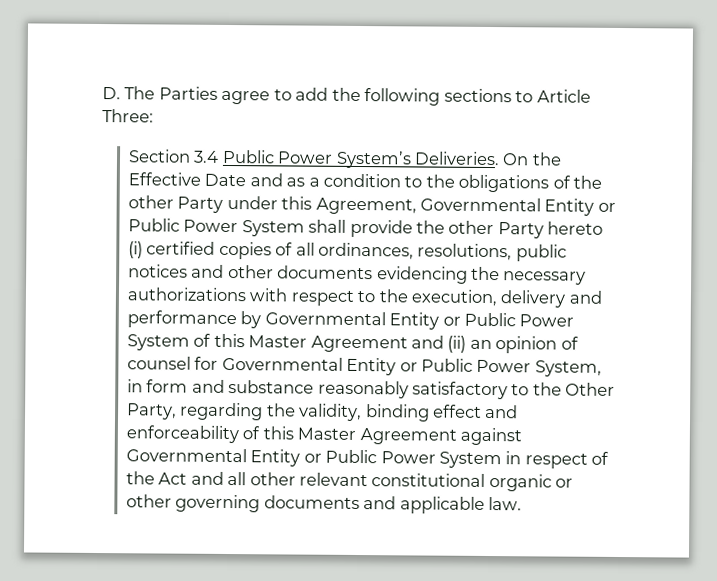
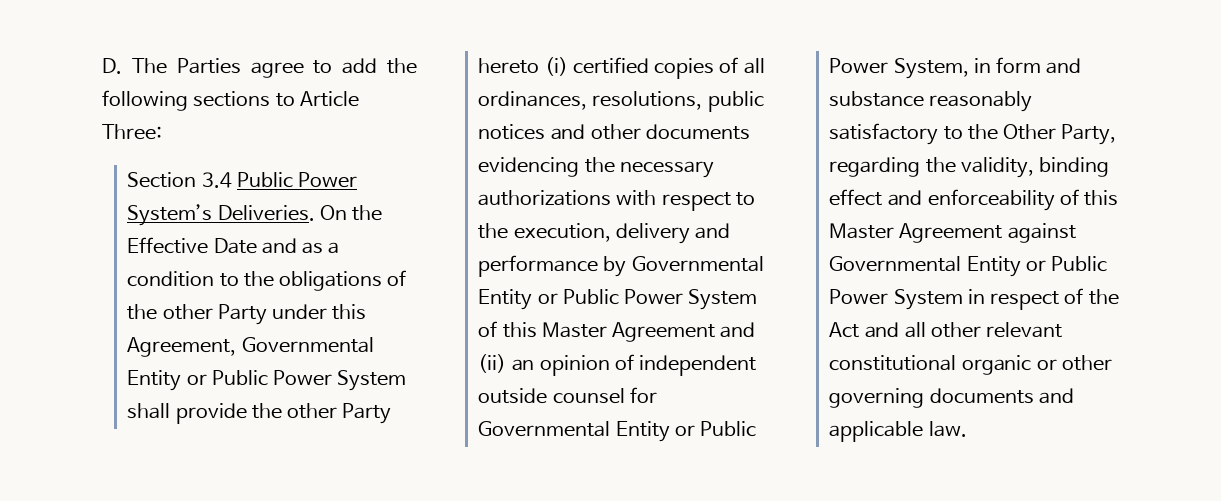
(579, 343) none -> [639,355,757,376] [478,388,548,404] independent outside

